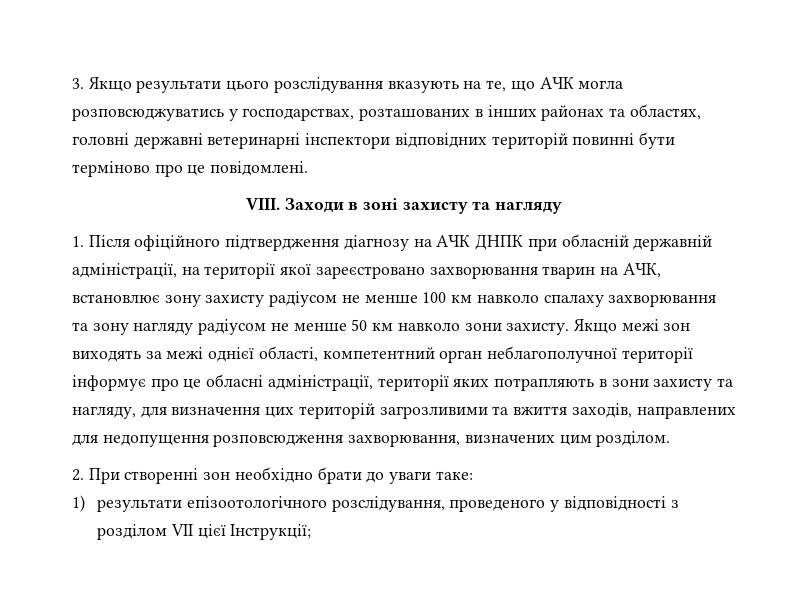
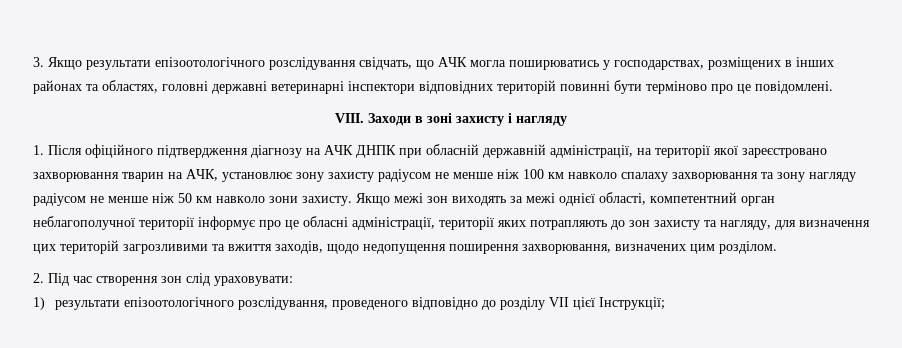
[226,77,507,93] цього розслідування вказують на те, -> [155,57,412,70] епізоотологічного розслідування свідчать,
[72,108,224,121] розповсюджуватись -> [509,60,599,70] поширюватись
[359,108,471,121] розташованих -> [708,57,781,70] розміщених
[472,201,491,210] та -> [508,113,512,123] і
[72,294,160,303] встановлює -> [222,172,292,182] установлює
(418, 299) none -> [497,169,519,179] ніж
(347, 327) none -> [152,193,174,203] ніж
[598,379,649,387] в зони -> [611,220,650,230] до зон
[636,406,736,419] [72,434,344,447] направлених для недопущення розповсюдження -> [327,244,519,254] щодо недопущення поширення
[88,467,473,484] При створенні зон необхідно брати до уваги таке: -> [48,273,293,286] Під час створення зон слід ураховувати:
[550,496,679,512] [97,524,168,540] у відповідності з розділом -> [411,297,545,310] відповідно до розділу

